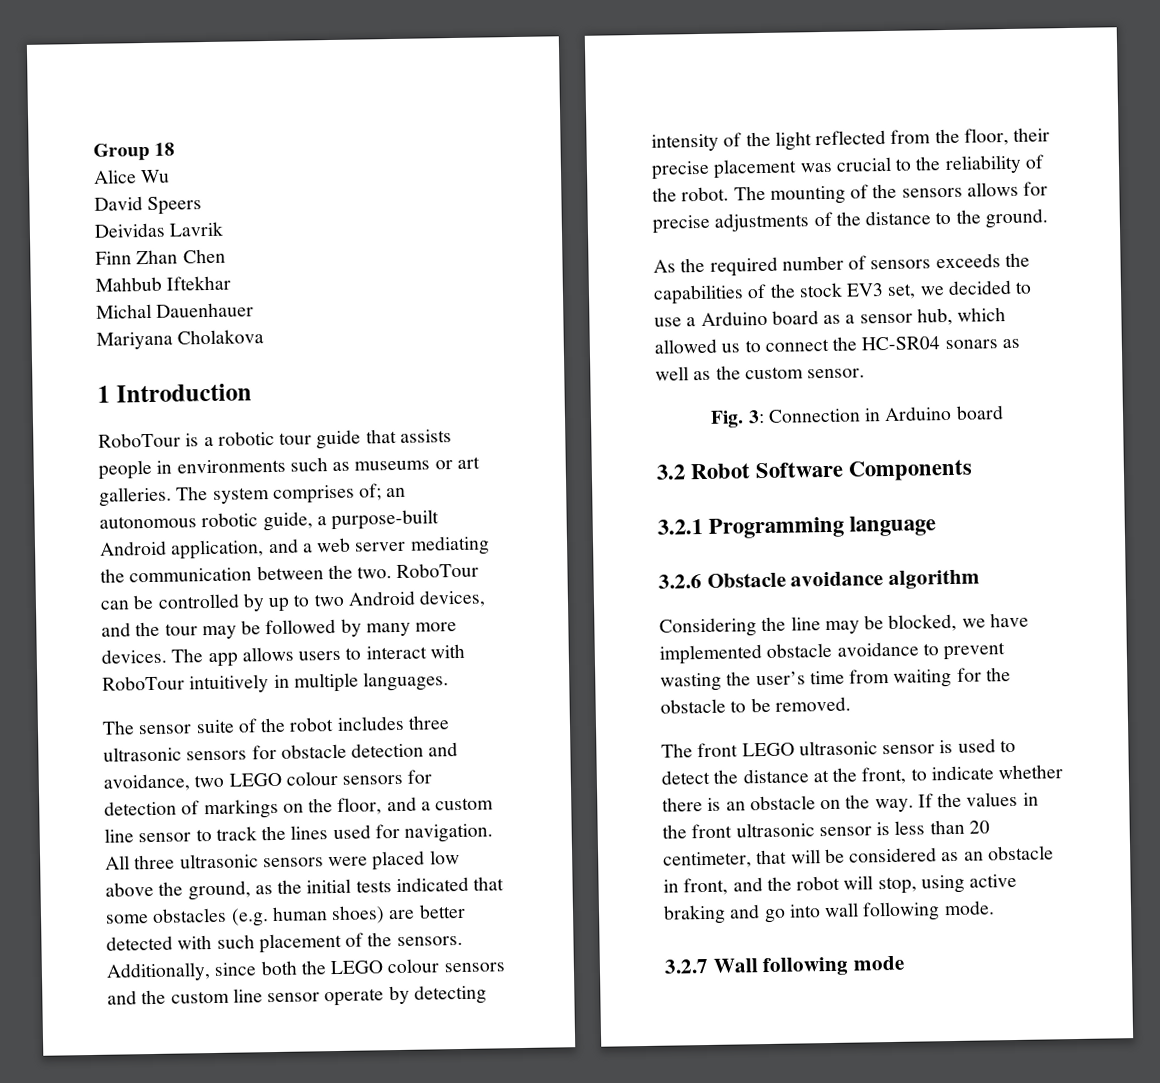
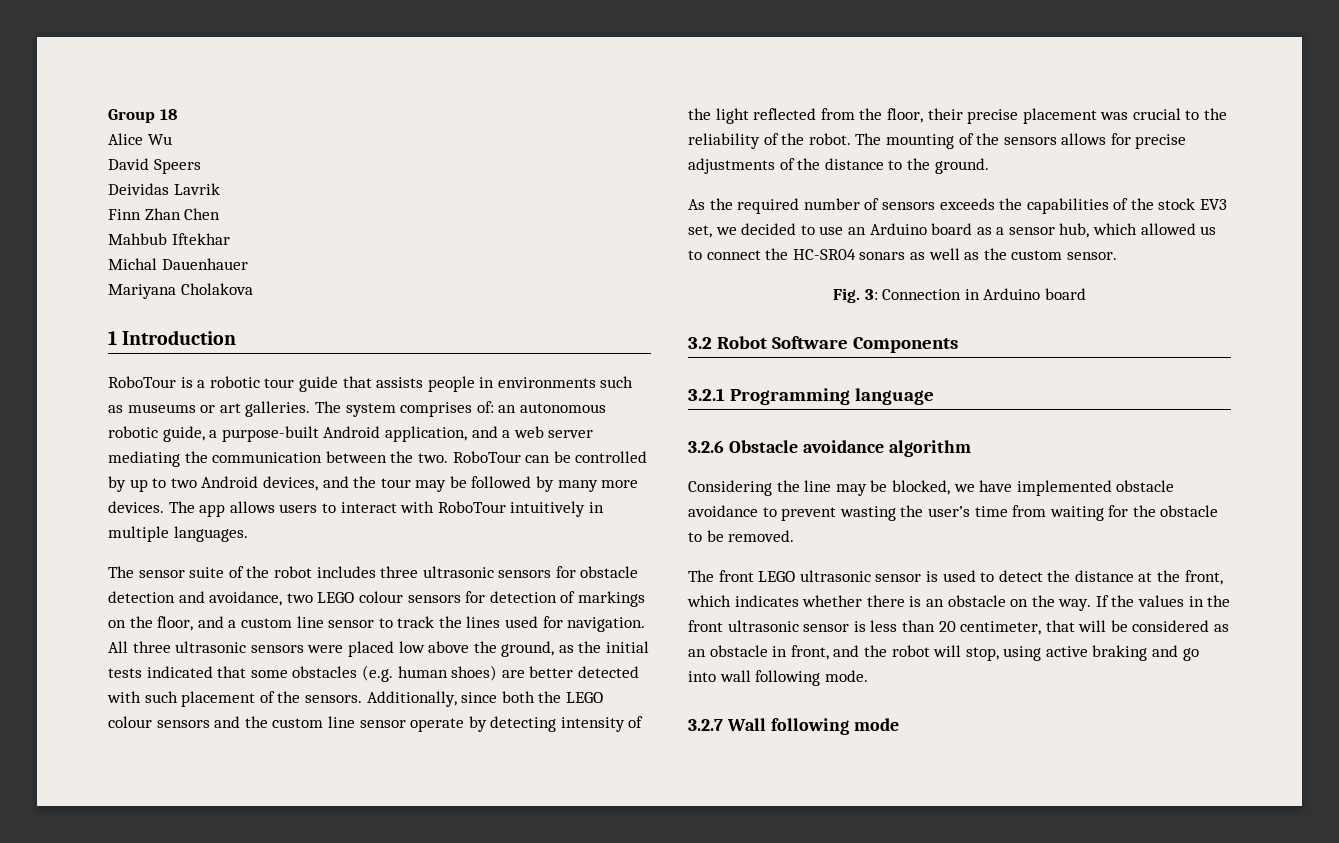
[359,483,383,501] of; -> [476,401,494,413] of:
[686,317,697,327] a -> [847,227,866,235] an
[910,765,994,781] to indicate -> [687,595,799,607] which indicates

